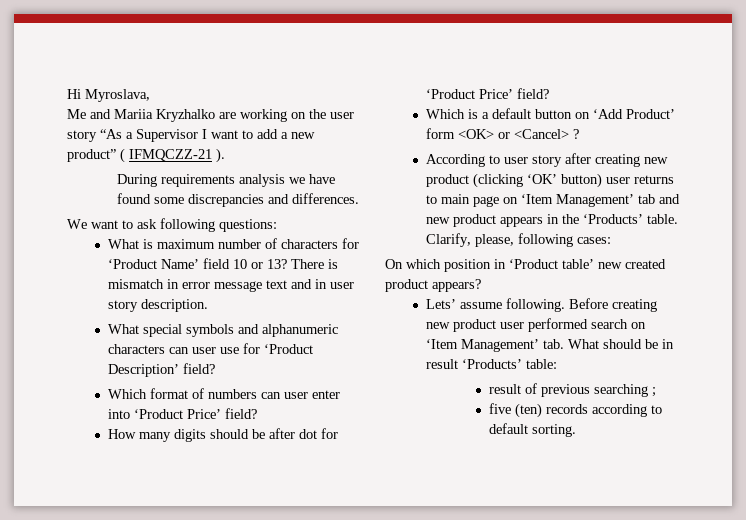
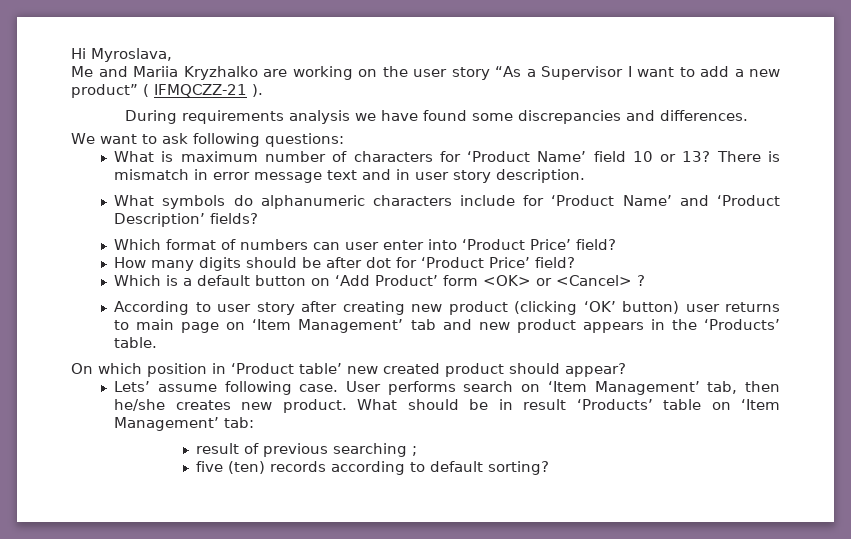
[142,324,338,337] [107,343,313,354] [107,363,215,377] special symbols and alphanumeric characters can user use for ‘Product Description’ field? -> [162,195,780,209] [114,213,259,227] symbols do alphanumeric characters include for ‘Product Name’ and ‘Product Description’ fields?
[425,233,611,247] Clarify, please, following cases: -> (158, 342) none
[432,279,481,292] appears? -> [509,363,626,377] should appear?
[505,298,657,312] [425,318,646,332] [425,339,564,352] following. Before creating new product user performed search on ‘Item Management’ tab. -> [224,381,780,395] [114,399,347,413] following case. User performs search on ‘Item Management’ tab, then he/she creates new product.
[525,359,557,369] table: -> [663,399,780,410] [114,417,255,431] table on ‘Item Management’ tab:
[532,424,577,437] sorting. -> [487,461,549,475] sorting?

